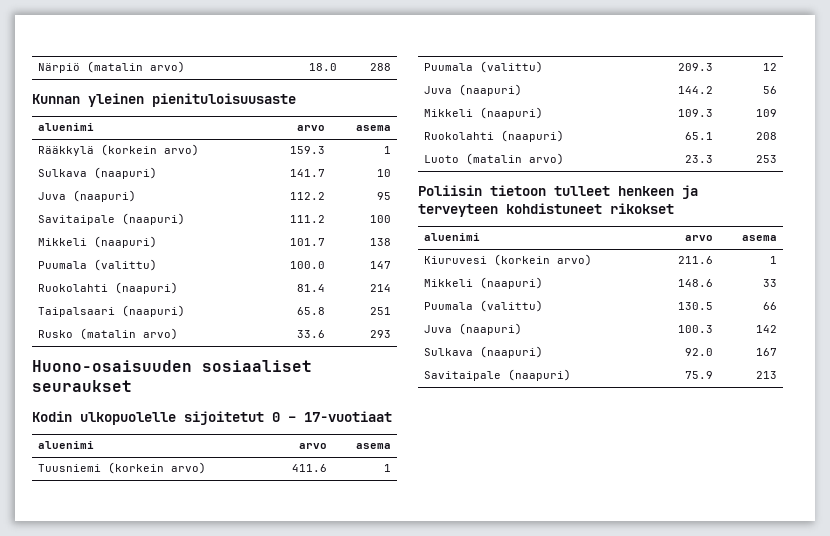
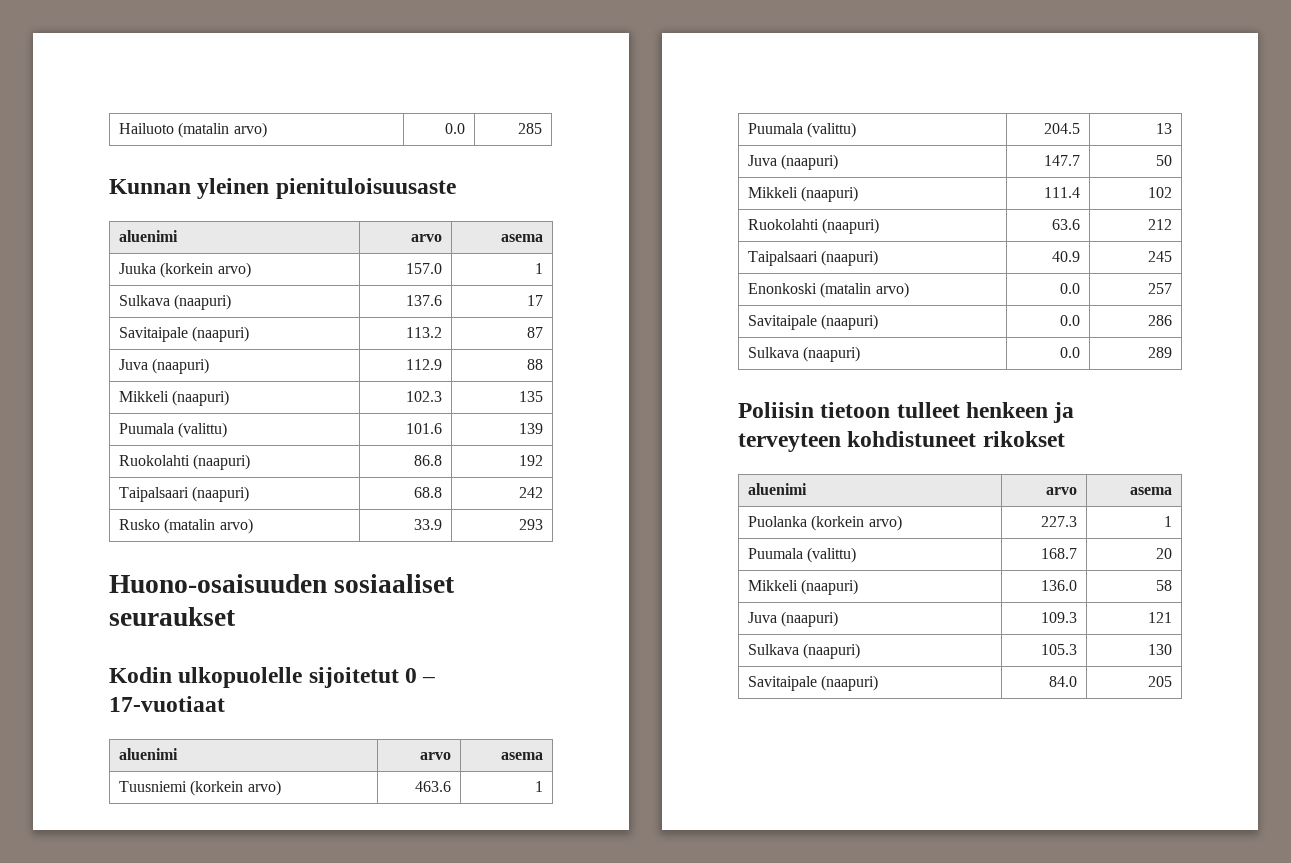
[37,61,185,73] [309,63,338,71] [370,63,392,71] Närpiö (matalin arvo) | 18.0 | 288 -> [119,122,267,138] [444,123,465,134] [517,123,542,134] Hailuoto (matalin arvo) | 0.0 | 285
[37,144,199,156] [290,146,326,154] Rääkkylä (korkein arvo) | 159.3 -> [119,262,251,278] [405,263,442,274] Juuka (korkein arvo) | 157.0
[290,169,326,177] [377,169,392,177] [37,190,136,202] [290,192,326,200] [377,192,392,200] [37,213,185,225] [290,215,326,223] [370,215,392,223] [37,236,157,248] [290,238,326,246] [370,238,392,246] [37,259,157,271] [290,261,326,269] [370,261,392,269] [37,282,178,294] [297,284,326,292] [370,284,392,292] [37,305,185,317] [297,307,326,315] [370,307,392,315] 141.7 | 10 // Juva (naapuri) | 112.2 | 95 // Savitaipale (naapuri) | 111.2 | 100 // Mikkeli (naapuri) | 101.7 | 138 // Puumala (valittu) | 100.0 | 147 // Ruokolahti (naapuri) | 81.4 | 214 // Taipalsaari (naapuri) | 65.8 | 251 -> [405,295,442,306] [526,295,543,306] [119,326,250,342] [405,327,442,338] [526,327,543,338] [119,358,210,374] [405,359,442,370] [526,359,543,370] [119,390,230,406] [405,391,442,402] [518,391,543,402] [119,422,228,438] [405,423,442,434] [518,423,543,434] [119,454,251,470] [413,455,442,466] [518,455,543,466] [119,486,250,502] [413,487,442,498] [518,487,543,498] 137.6 | 17 // Savitaipale (naapuri) | 113.2 | 87 // Juva (naapuri) | 112.9 | 88 // Mikkeli (naapuri) | 102.3 | 135 // Puumala (valittu) | 101.6 | 139 // Ruokolahti (naapuri) | 86.8 | 192 // Taipalsaari (naapuri) | 68.8 | 242
[297,330,326,338] 33.6 -> [413,519,442,530] 33.9
[292,464,328,472] [384,464,392,472] [423,61,543,73] [678,63,714,71] [763,63,778,71] [423,84,522,96] [678,86,714,94] [763,86,778,94] [423,107,543,119] [678,109,714,117] [756,109,778,117] [423,130,564,142] [685,132,714,140] [756,132,778,140] [423,153,564,165] [685,155,714,163] [756,155,778,163] 411.6 | 1 // Puumala (valittu) | 209.3 | 12 // Juva (naapuri) | 144.2 | 56 // Mikkeli (naapuri) | 109.3 | 109 // Ruokolahti (naapuri) | 65.1 | 208 // Luoto (matalin arvo) | 23.3 | 253 -> [414,781,451,792] [534,781,543,792] [748,122,857,138] [1043,123,1080,134] [1155,123,1172,134] [748,154,839,170] [1043,155,1080,166] [1155,155,1172,166] [748,186,859,202] [1043,187,1080,198] [1147,187,1172,198] [748,218,880,234] [1051,219,1080,230] [1147,219,1172,230] [748,250,879,266] [1051,251,1080,262] [1147,251,1172,262] [748,282,909,298] [1059,283,1080,294] [1147,283,1172,294] [748,314,879,330] [1059,315,1080,326] [1147,315,1172,326] [748,346,861,362] [1059,347,1080,358] [1147,347,1172,358] 463.6 | 1 // Puumala (valittu) | 204.5 | 13 // Juva (naapuri) | 147.7 | 50 // Mikkeli (naapuri) | 111.4 | 102 // Ruokolahti (naapuri) | 63.6 | 212 // Taipalsaari (naapuri) | 40.9 | 245 // Enonkoski (matalin arvo) | 0.0 | 257 // Savitaipale (naapuri) | 0.0 | 286 // Sulkava (naapuri) | 0.0 | 289
[423,254,592,266] [678,256,714,264] [770,256,778,264] [423,277,543,289] [678,279,714,287] [763,279,778,287] [423,300,543,312] [678,302,714,310] [763,302,778,310] [423,323,522,335] [678,325,714,333] [756,325,778,333] [423,346,543,358] [685,348,714,356] [756,348,778,356] [423,369,571,381] [685,371,714,379] [756,371,778,379] Kiuruvesi (korkein arvo) | 211.6 | 1 // Mikkeli (naapuri) | 148.6 | 33 // Puumala (valittu) | 130.5 | 66 // Juva (naapuri) | 100.3 | 142 // Sulkava (naapuri) | 92.0 | 167 // Savitaipale (naapuri) | 75.9 | 213 -> [748,515,902,531] [1040,516,1077,527] [1163,516,1172,527] [748,547,857,563] [1040,548,1077,559] [1155,548,1172,559] [748,579,859,595] [1040,580,1077,591] [1155,580,1172,591] [748,611,839,627] [1040,612,1077,623] [1147,612,1172,623] [748,643,861,659] [1040,644,1077,655] [1147,644,1172,655] [748,675,879,691] [1048,676,1077,687] [1147,676,1172,687] Puolanka (korkein arvo) | 227.3 | 1 // Puumala (valittu) | 168.7 | 20 // Mikkeli (naapuri) | 136.0 | 58 // Juva (naapuri) | 109.3 | 121 // Sulkava (naapuri) | 105.3 | 130 // Savitaipale (naapuri) | 84.0 | 205

